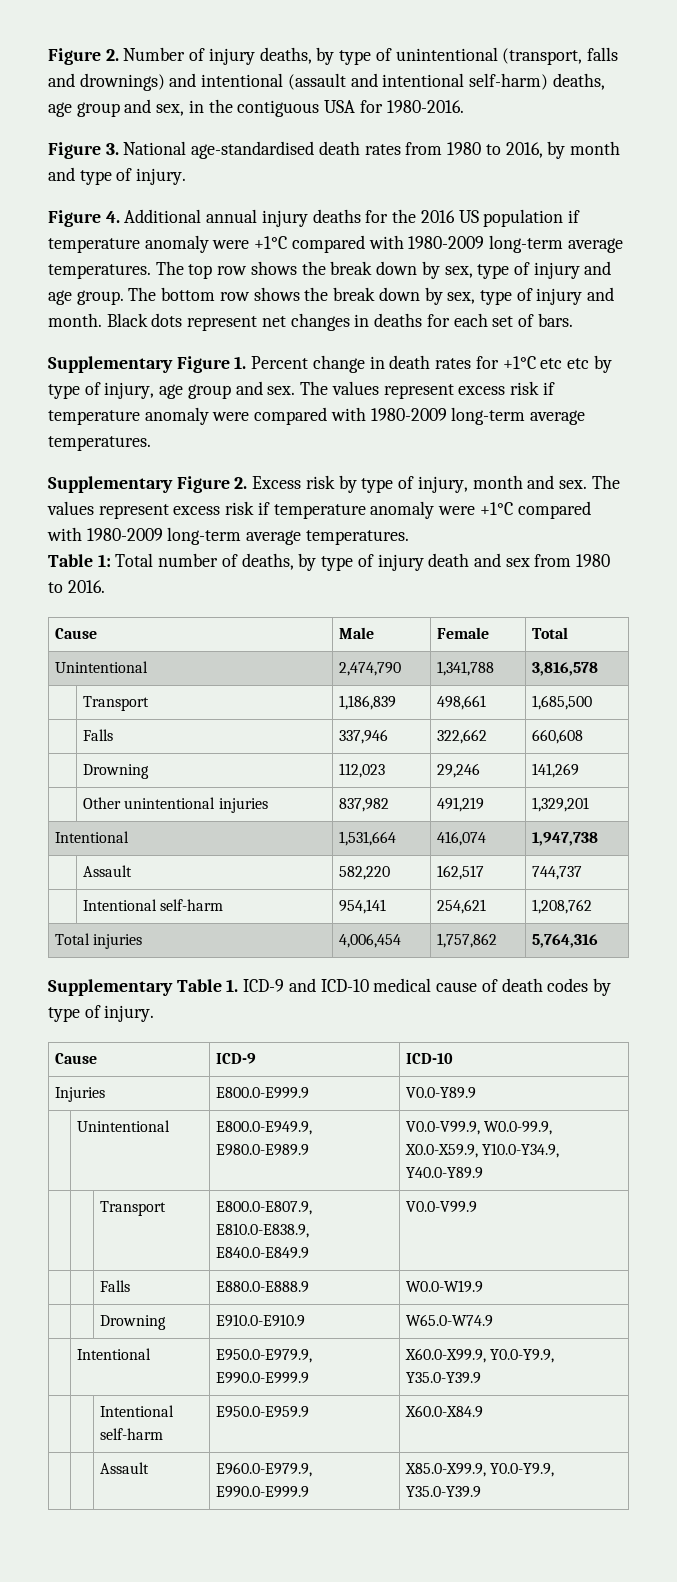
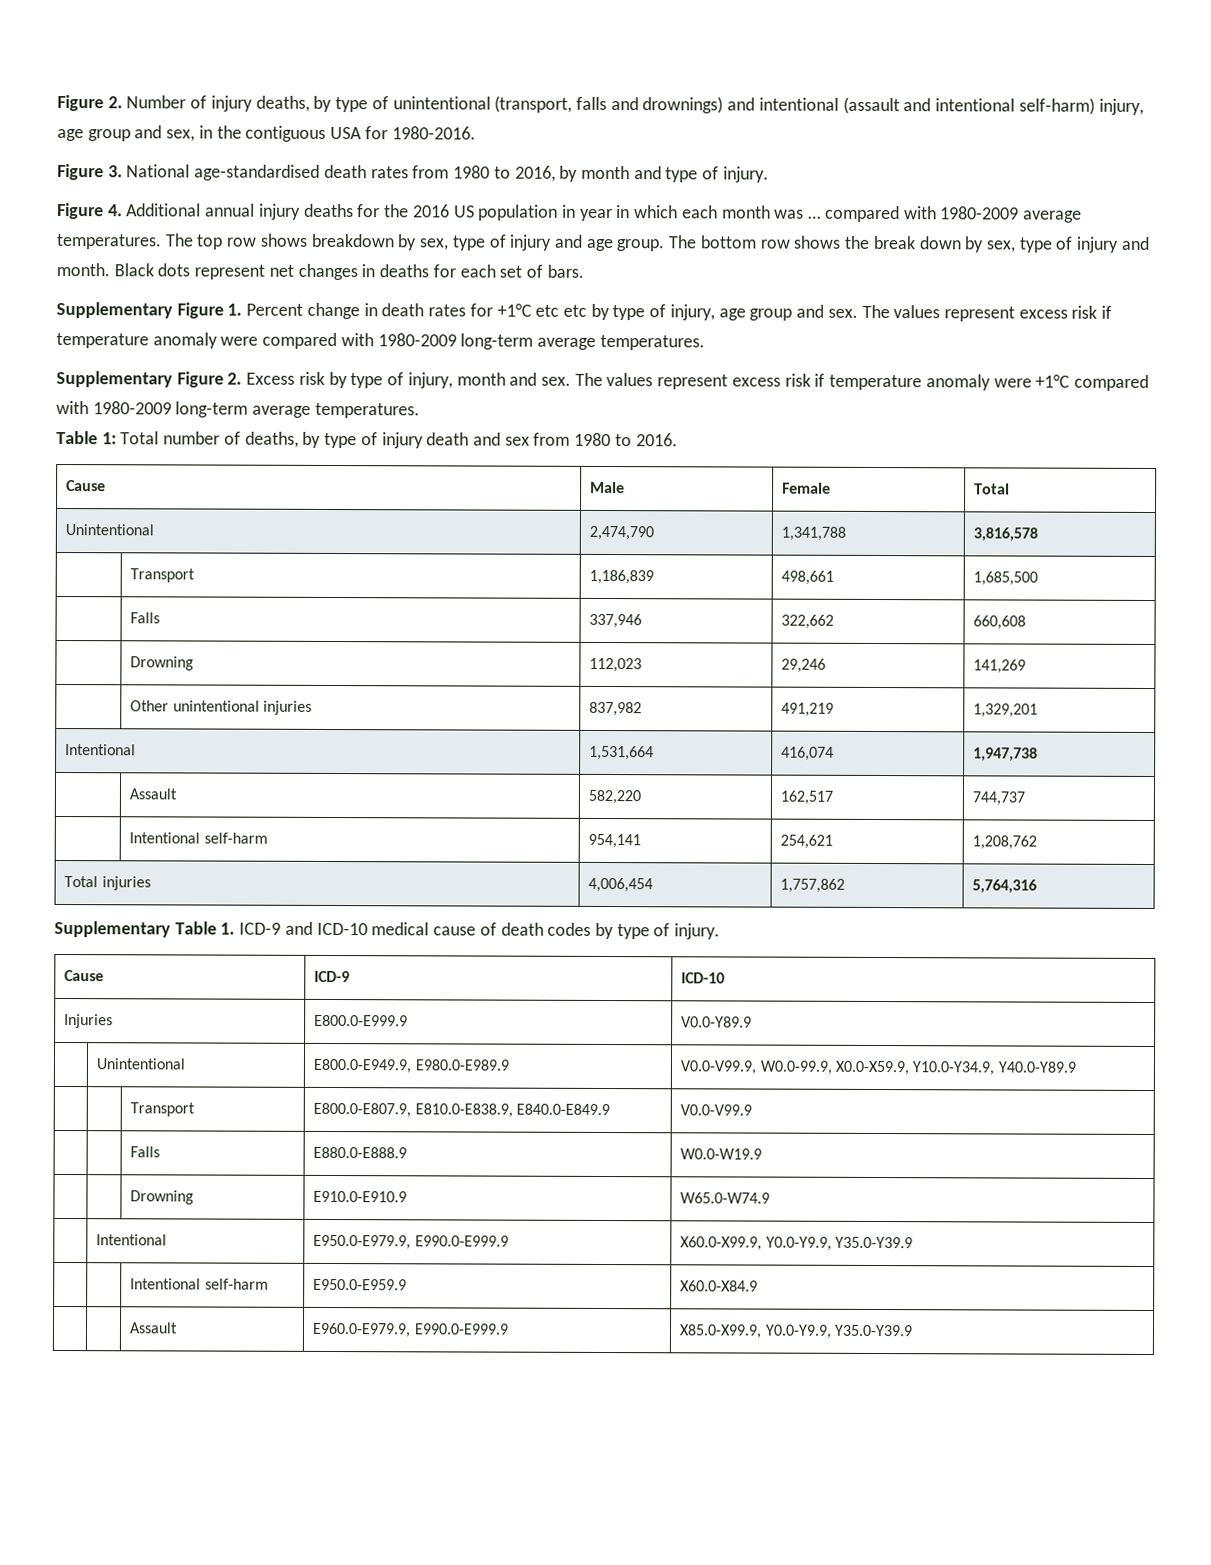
[552,73,605,90] deaths, -> [1098,98,1144,115] injury,
[567,210,580,223] [48,235,564,253] if temperature anomaly were +1°C compared with 1980-2009 long-term -> [561,204,1020,223] in year in which each month was … compared with 1980-2009
[301,261,418,275] the break down -> [310,233,395,248] breakdown

